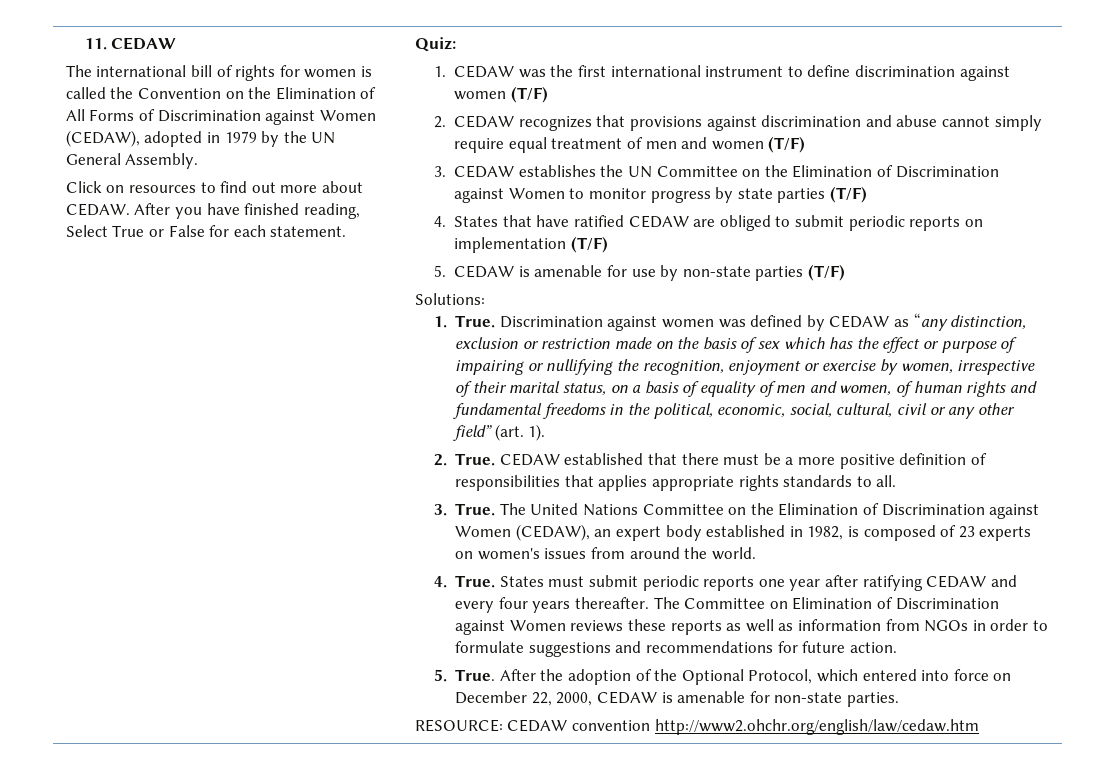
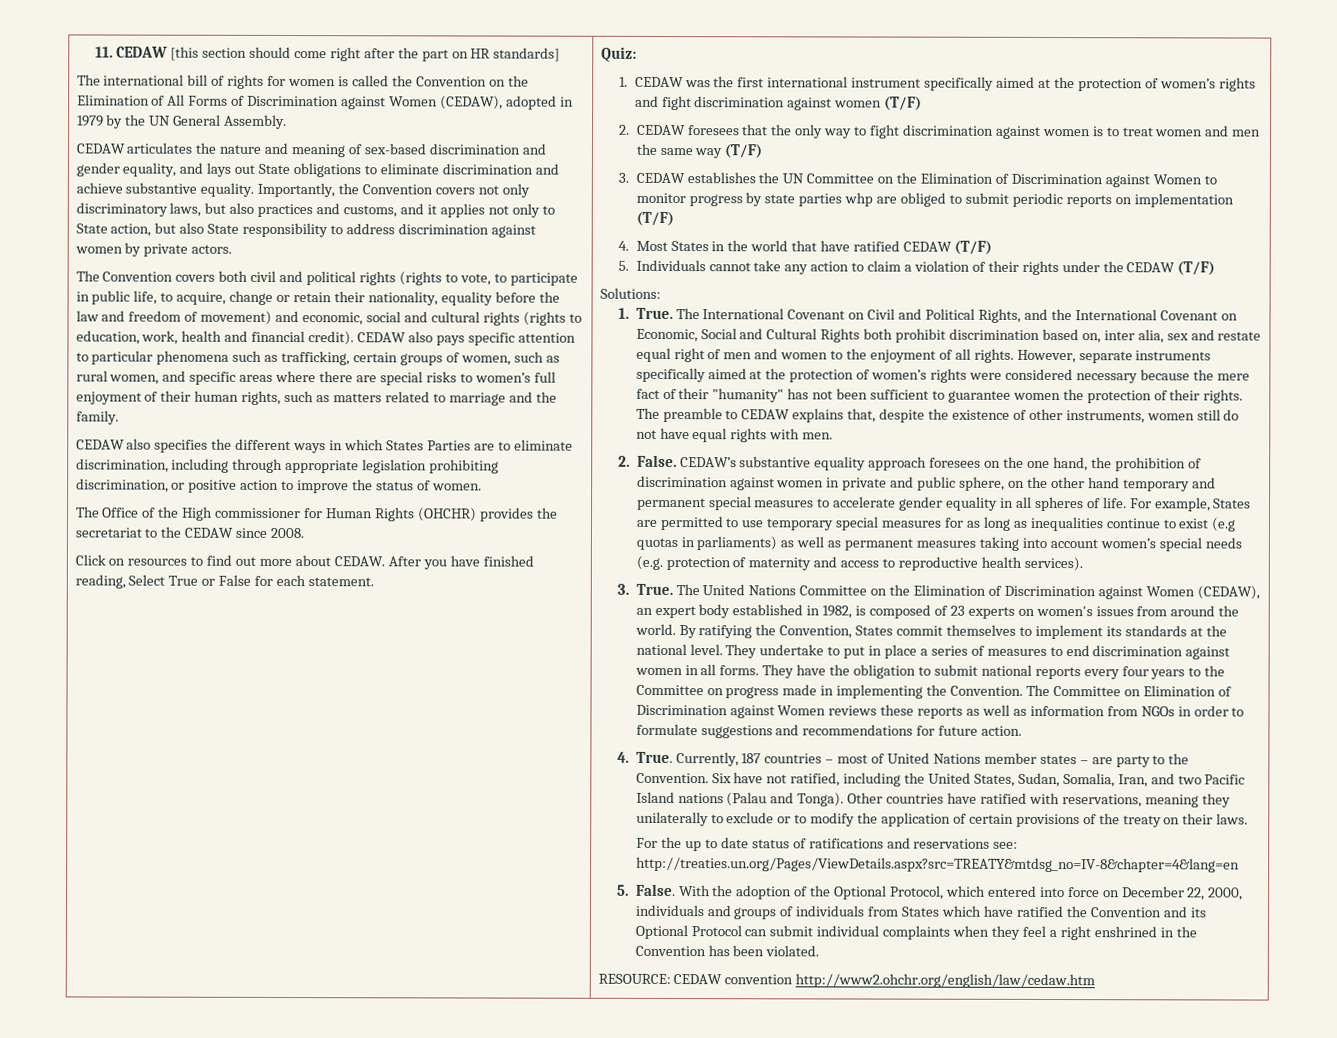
(177, 43) none -> [170,46,561,62] [this section should come right after the part on HR standards]
(199, 161) none -> [75,142,546,158] [75,162,559,178] [75,182,530,198] [75,202,555,218] [75,222,536,238] [74,242,233,257] [75,270,578,286] [75,290,560,306] [75,310,582,326] [75,330,576,346] [75,350,560,366] [75,370,556,386] [75,390,557,406] [75,410,119,425] [75,438,573,454] [75,458,500,474] [75,478,482,494] [75,506,558,522] [74,526,305,539] // CEDAW articulates the nature and meaning of sex-based discrimination and gender equality, and lays out State obligations to eliminate discrimination and achieve substantive equality. Importantly, the Convention covers not only discriminatory laws, but also practices and customs, and it applies not only to State action, but also State responsibility to address discrimination against women by private actors. // The Convention covers both civil and political rights (rights to vote, to participate in public life, to acquire, change or retain their nationality, equality before the law and freedom of movement) and economic, social and cultural rights (rights to education, work, health and financial credit). CEDAW also pays specific attention to particular phenomena such as trafficking, certain groups of women, such as rural women, and specific areas where there are special risks to women’s full enjoyment of their human rights, such as matters related to marriage and the family. // CEDAW also specifies the different ways in which States Parties are to eliminate discrimination, including through appropriate legislation prohibiting discrimination, or positive action to improve the status of women. // The Office of the High commissioner for Human Rights (OHCHR) provides the secretariat to the CEDAW since 2008.
[787,65,851,77] to define -> [924,76,1256,92] [634,95,692,111] specifically aimed at the protection of women’s rights and fight
[518,115,1042,131] [454,137,764,153] recognizes that provisions against discrimination and abuse cannot simply require equal treatment of men and women -> [687,124,1262,139] [635,143,723,159] foresees that the only way to fight discrimination against women is to treat women and men the same way
[829,186,867,203] [433,215,689,228] (T/F) // 4. States that have ratified CEDAW -> [844,192,874,207] whp
[433,264,845,281] [414,293,485,305] [433,313,1027,331] [455,337,1018,353] [455,359,1036,375] [455,381,1037,397] [453,403,1015,419] [453,424,546,441] [433,453,987,469] [455,475,897,491] 5. CEDAW is amenable for use by non-state parties (T/F) // Solutions: // 1. True. Discrimination against women was defined by CEDAW as “any distinction, exclusion or restriction made on the basis of sex which has the effect or purpose of impairing or nullifying the recognition, enjoyment or exercise by women, irrespective of their marital status, on a basis of equality of men and women, of human rights and fundamental freedoms in the political, economic, social, cultural, civil or any other field” (art. 1). // 2. True. CEDAW established that there must be a more positive definition of responsibilities that applies appropriate rights standards to all. -> [618,240,992,255] [618,259,1216,276] [599,287,661,299] [618,307,1238,323] [635,328,1262,344] [635,347,1212,364] [635,367,1250,384] [635,388,1244,404] [635,407,1240,424] [635,427,834,443] [618,454,1202,472] [636,475,1216,492] [636,496,1252,512] [635,515,1237,532] [635,536,1242,552] [635,555,1083,572] 4. Most States in the world that have ratified CEDAW (T/F) // 5. Individuals cannot take any action to claim a violation of their rights under the CEDAW (T/F) // Solutions: // 1. True. The International Covenant on Civil and Political Rights, and the International Covenant on Economic, Social and Cultural Rights both prohibit discrimination based on, inter alia, sex and restate equal right of men and women to the enjoyment of all rights. However, separate instruments specifically aimed at the protection of women’s rights were considered necessary because the mere fact of their "humanity" has not been sufficient to guarantee women the protection of their rights. The preamble to CEDAW explains that, despite the existence of other instruments, women still do not have equal rights with men. // 2. False. CEDAW’s substantive equality approach foresees on the one hand, the prohibition of discrimination against women in private and public sphere, on the other hand temporary and permanent special measures to accelerate gender equality in all spheres of life. For example, States are permitted to use temporary special measures for as long as inequalities continue to exist (e.g quotas in parliaments) as well as permanent measures taking into account women’s special needs (e.g. protection of maternity and access to reproductive health services).
[433,575,1017,591] [455,597,650,613] // 4. True. States must submit periodic reports one year after ratifying CEDAW and every four years thereafter. -> [678,624,1227,640] [635,643,1231,660] [634,664,1226,680] [635,684,1024,699] By ratifying the Convention, States commit themselves to implement its standards at the national level. They undertake to put in place a series of measures to end discrimination against women in all forms. They have the obligation to submit national reports every four years to the Committee on progress made in implementing the Convention.
[433,669,536,682] 5. True. After -> [617,751,1190,768] [635,772,1246,788] [635,791,1231,808] [635,811,1249,828] [636,836,1019,852] [636,856,1241,873] [617,883,711,897] 4. True. Currently, 187 countries – most of United Nations member states – are party to the Convention. Six have not ratified, including the United States, Sudan, Somalia, Iran, and two Pacific Island nations (Palau and Tonga). Other countries have ratified with reservations, meaning they unilaterally to exclude or to modify the application of certain provisions of the treaty on their laws. // For the up to date status of ratifications and reservations see: http://treaties.un.org/Pages/ViewDetails.aspx?src=TREATY&mtdsg_no=IV-8&chapter=4&lang=en // 5. False. With
[597,691,899,707] CEDAW is amenable for non-state parties. -> [634,904,1206,920] [634,924,1197,941] [634,945,820,957] individuals and groups of individuals from States which have ratified the Convention and its Optional Protocol can submit individual complaints when they feel a right enshrined in the Convention has been violated.

